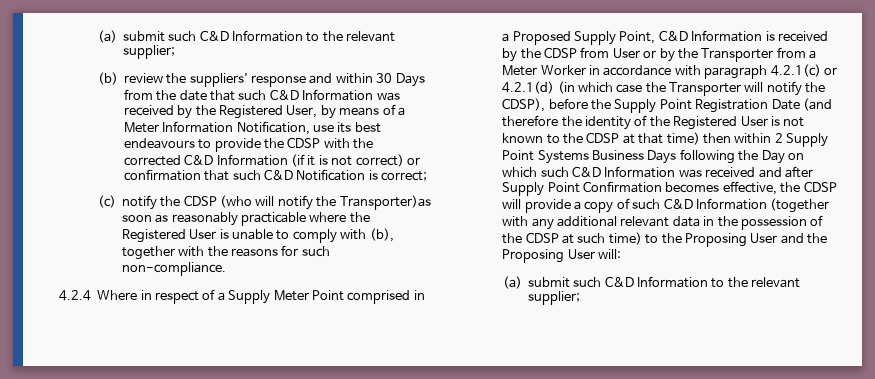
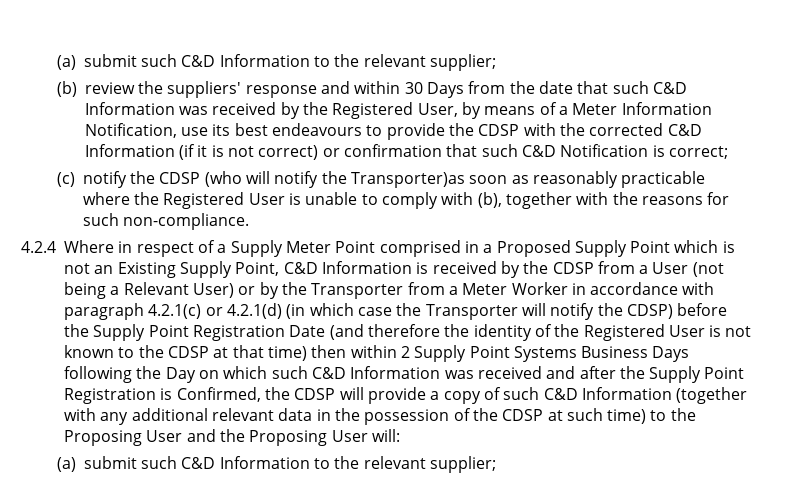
(616, 38) none -> [630,240,735,253] [64,261,232,278] Point which is not an Existing Supply
[612,48,640,58] User -> [639,262,724,277] [64,282,234,299] a User (not being a Relevant User)
[502,98,546,112] CDSP), -> [626,304,673,319] CDSP)
[502,181,777,196] Supply Point Confirmation becomes effective, -> [619,366,745,383] [64,387,261,404] the Supply Point Registration is Confirmed,

